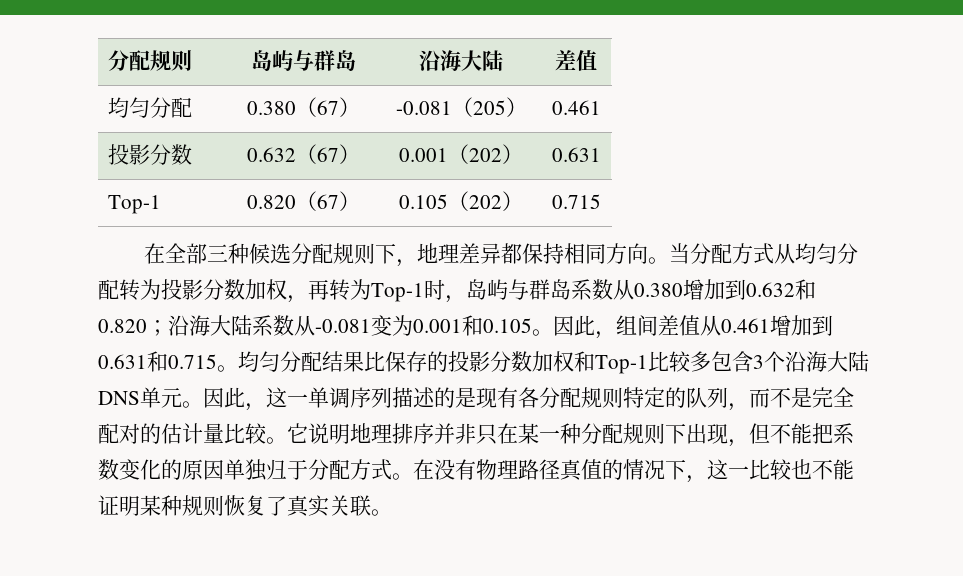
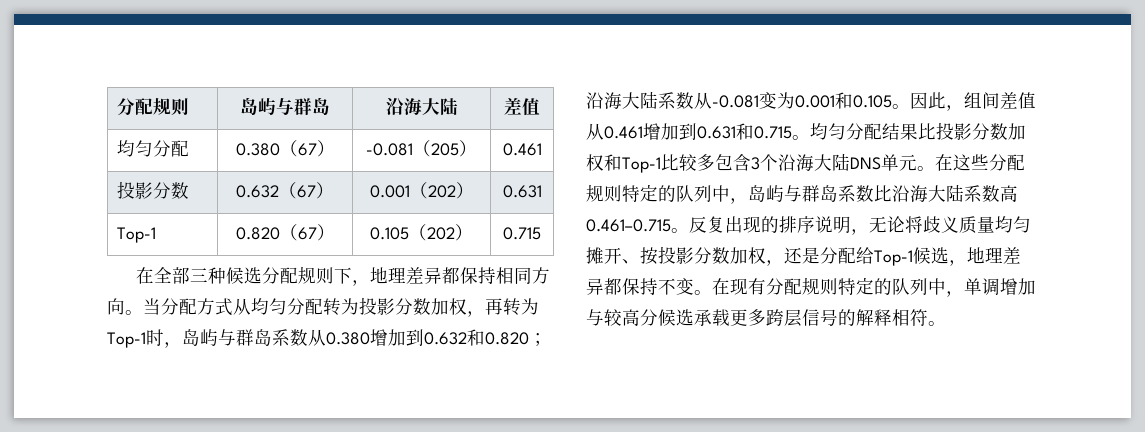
[385,351,448,372] 保存的 -> (936, 131) none
[203,387,854,411] [98,423,854,447] [98,459,854,483] [98,495,371,517] 因此，这一单调序列描述的是现有各分配规则特定的队列，而不是完全配对的估计量比较。它说明地理排序并非只在某一种分配规则下出现，但不能把系数变化的原因单独归于分配方式。在没有物理路径真值的情况下，这一比较也不能证明某种规则恢复了真实关联 -> [935,154,1025,171] [586,184,1018,204] [586,216,1031,235] [586,246,1021,266] [586,277,1036,297] [586,309,928,327] 在这些分配规则特定的队列中，岛屿与群岛系数比沿海大陆系数高0.461–0.715。反复出现的排序说明，无论将歧义质量均匀摊开、按投影分数加权，还是分配给Top-1候选，地理差异都保持不变。在现有分配规则特定的队列中，单调增加与较高分候选承载更多跨层信号的解释相符

